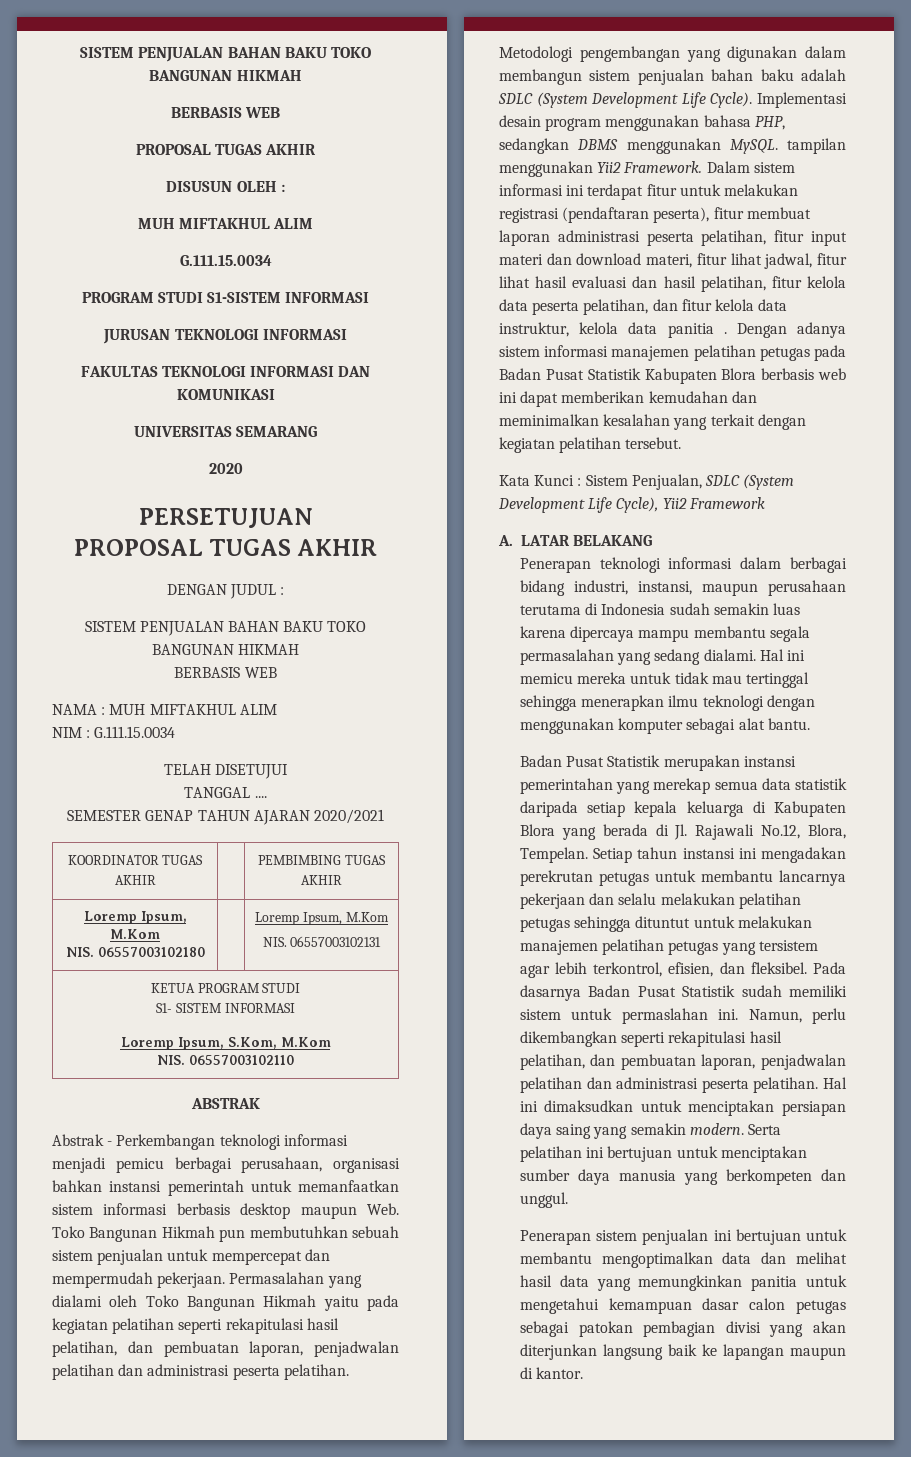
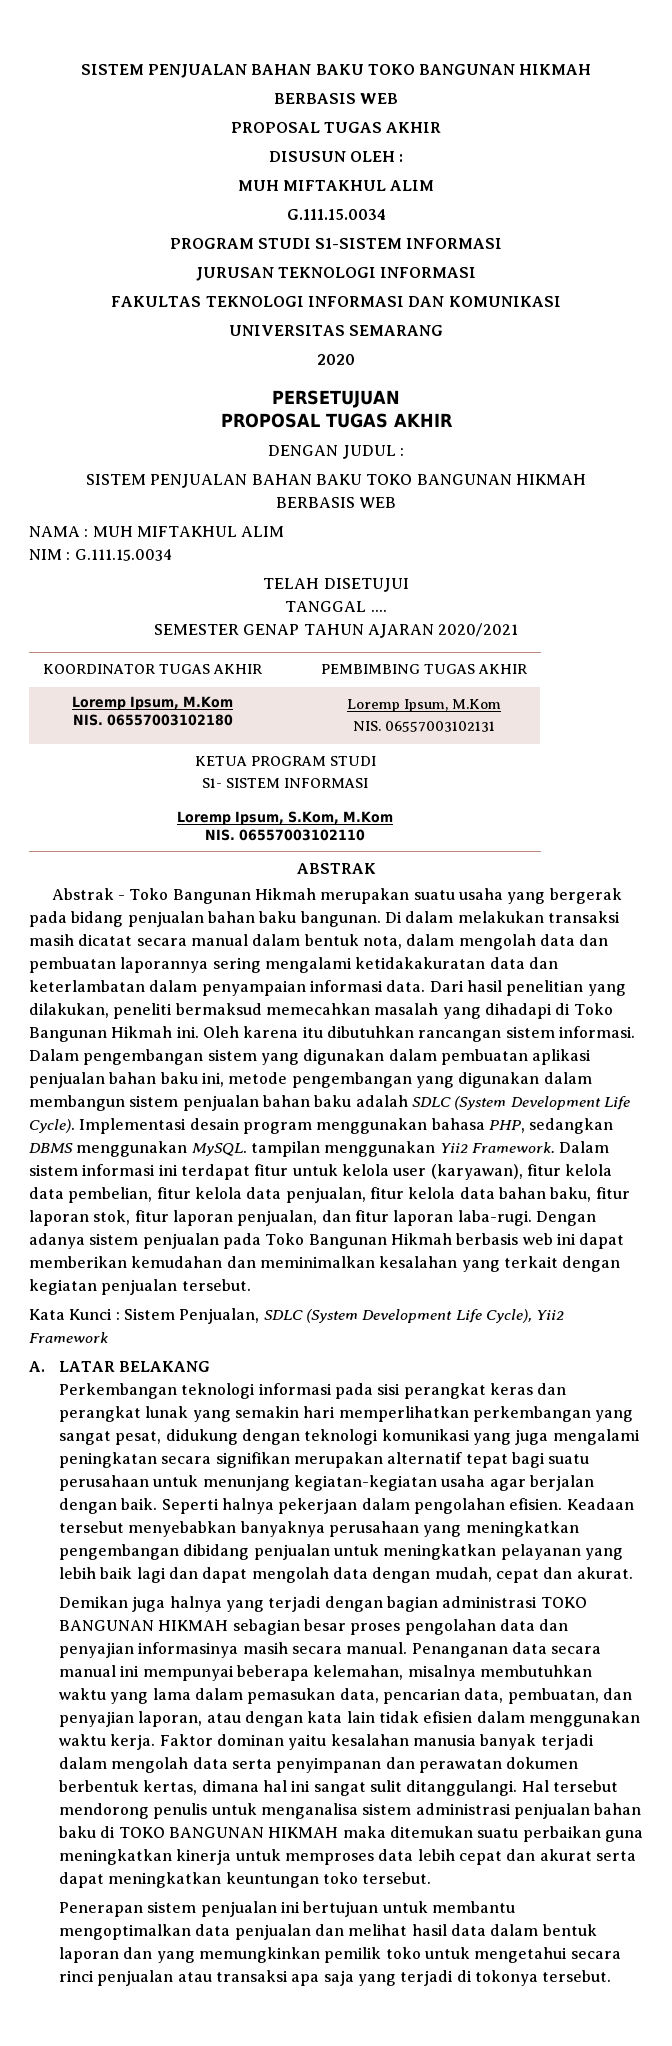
[116,1134,348,1150] [52,1157,400,1173] [52,1180,399,1196] [52,1203,399,1219] [52,1226,399,1242] [52,1249,330,1265] [52,1272,362,1288] [52,1295,399,1311] [52,1318,339,1334] [52,1341,399,1357] [52,1364,349,1380] [499,46,573,62] Perkembangan teknologi informasi menjadi pemicu berbagai perusahaan, organisasi bahkan instansi pemerintah untuk memanfaatkan sistem informasi berbasis desktop maupun Web. Toko Bangunan Hikmah pun membutuhkan sebuah sistem penjualan untuk mempercepat dan mempermudah pekerjaan. Permasalahan yang dialami oleh Toko Bangunan Hikmah yaitu pada kegiatan pelatihan seperti rekapitulasi hasil pelatihan, dan pembuatan laporan, penjadwalan pelatihan dan administrasi peserta pelatihan. Metodologi -> [129,888,622,904] [29,911,620,927] [29,934,609,950] [29,957,558,973] [29,980,626,996] [29,1003,613,1019] [29,1026,635,1042] [29,1049,592,1065] [29,1072,288,1088] Toko Bangunan Hikmah merupakan suatu usaha yang bergerak pada bidang penjualan bahan baku bangunan. Di dalam melakukan transaksi masih dicatat secara manual dalam bentuk nota, dalam mengolah data dan pembuatan laporannya sering mengalami ketidakakuratan data dan keterlambatan dalam penyampaian informasi data. Dari hasil penelitian yang dilakukan, peneliti bermaksud memecahkan masalah yang dihadapi di Toko Bangunan Hikmah ini. Oleh karena itu dibutuhkan rancangan sistem informasi. Dalam pengembangan sistem yang digunakan dalam pembuatan aplikasi penjualan bahan baku ini, metode
[723,184,798,196] [499,207,811,223] [499,230,847,246] [499,253,847,269] [499,276,846,292] [499,299,788,315] [499,322,846,338] [499,345,846,361] [499,368,757,384] melakukan registrasi (pendaftaran peserta), fitur membuat laporan administrasi peserta pelatihan, fitur input materi dan download materi, fitur lihat jadwal, fitur lihat hasil evaluasi dan hasil pelatihan, fitur kelola data peserta pelatihan, dan fitur kelola data instruktur, kelola data panitia . Dengan adanya sistem informasi manajemen pelatihan petugas pada Badan Pusat Statistik Kabupaten Blora -> [341,1164,613,1180] [29,1187,630,1203] [29,1210,596,1226] [29,1233,452,1249] kelola user (karyawan), fitur kelola data pembelian, fitur kelola data penjualan, fitur kelola data bahan baku, fitur laporan stok, fitur laporan penjualan, dan fitur laporan laba-rugi. Dengan adanya sistem penjualan pada Toko Bangunan Hikmah
[559,437,622,453] pelatihan -> [101,1279,178,1295] penjualan
[519,557,847,573] [519,580,846,596] [519,603,800,615] [519,626,810,642] [519,649,805,665] [519,672,809,688] [519,695,815,711] [519,718,810,734] [519,755,796,771] [519,778,847,794] [519,801,846,817] [519,824,846,840] [519,847,846,863] [519,870,846,886] [519,893,801,909] [519,916,812,932] [519,939,818,955] [519,962,846,978] [519,985,847,1001] [519,1008,846,1024] [519,1031,782,1047] [519,1054,846,1070] [519,1077,847,1093] [519,1100,846,1116] [519,1123,781,1139] [519,1146,807,1162] [519,1169,846,1185] [519,1192,568,1208] Penerapan teknologi informasi dalam berbagai bidang industri, instansi, maupun perusahaan terutama di Indonesia sudah semakin luas karena dipercaya mampu membantu segala permasalahan yang sedang dialami. Hal ini memicu mereka untuk tidak mau tertinggal sehingga menerapkan ilmu teknologi dengan menggunakan komputer sebagai alat bantu. // Badan Pusat Statistik merupakan instansi pemerintahan yang merekap semua data statistik daripada setiap kepala keluarga di Kabupaten Blora yang berada di Jl. Rajawali No.12, Blora, Tempelan. Setiap tahun instansi ini mengadakan perekrutan petugas untuk membantu lancarnya pekerjaan dan selalu melakukan pelatihan petugas sehingga dituntut untuk melakukan manajemen pelatihan petugas yang tersistem agar lebih terkontrol, efisien, dan fleksibel. Pada dasarnya Badan Pusat Statistik sudah memiliki sistem untuk permaslahan ini. Namun, perlu dikembangkan seperti rekapitulasi hasil pelatihan, dan pembuatan laporan, penjadwalan pelatihan dan administrasi peserta pelatihan. Hal ini dimaksudkan untuk menciptakan persiapan daya saing yang semakin modern. Serta pelatihan ini bertujuan untuk menciptakan sumber daya manusia yang berkompeten dan unggul. -> [59,1383,567,1399] [59,1406,634,1422] [59,1429,640,1445] [59,1452,590,1468] [59,1475,594,1491] [59,1498,634,1514] [59,1521,579,1537] [59,1544,623,1560] [59,1567,633,1583] [59,1596,587,1612] [59,1619,569,1635] [59,1642,602,1658] [59,1665,592,1681] [59,1688,632,1704] [59,1711,640,1727] [59,1734,594,1750] [59,1757,579,1773] [59,1780,618,1796] [59,1803,642,1819] [59,1826,643,1842] [59,1849,636,1865] [59,1872,432,1888] Perkembangan teknologi informasi pada sisi perangkat keras dan perangkat lunak yang semakin hari memperlihatkan perkembangan yang sangat pesat, didukung dengan teknologi komunikasi yang juga mengalami peningkatan secara signifikan merupakan alternatif tepat bagi suatu perusahaan untuk menunjang kegiatan-kegiatan usaha agar berjalan dengan baik. Seperti halnya pekerjaan dalam pengolahan efisien. Keadaan tersebut menyebabkan banyaknya perusahaan yang meningkatkan pengembangan dibidang penjualan untuk meningkatkan pelayanan yang lebih baik lagi dan dapat mengolah data dengan mudah, cepat dan akurat. // Demikan juga halnya yang terjadi dengan bagian administrasi TOKO BANGUNAN HIKMAH sebagian besar proses pengolahan data dan penyajian informasinya masih secara manual. Penanganan data secara manual ini mempunyai beberapa kelemahan, misalnya membutuhkan waktu yang lama dalam pemasukan data, pencarian data, pembuatan, dan penyajian laporan, atau dengan kata lain tidak efisien dalam menggunakan waktu kerja. Faktor dominan yaitu kesalahan manusia banyak terjadi dalam mengolah data serta penyimpanan dan perawatan dokumen berbentuk kertas, dimana hal ini sangat sulit ditanggulangi. Hal tersebut mendorong penulis untuk menganalisa sistem administrasi penjualan bahan baku di TOKO BANGUNAN HIKMAH maka ditemukan suatu perbaikan guna meningkatkan kinerja untuk memproses data lebih cepat dan akurat serta dapat meningkatkan keuntungan toko tersebut.
(752, 1258) none -> [234,1924,311,1940] penjualan
[596,1275,847,1291] [519,1298,846,1314] [519,1321,846,1337] [519,1344,846,1360] [519,1367,584,1379] yang memungkinkan panitia untuk mengetahui kemampuan dasar calon petugas sebagai patokan pembagian divisi yang akan diterjunkan langsung baik ke lapangan maupun di kantor. -> [490,1924,597,1936] [59,1947,621,1963] [59,1970,612,1986] dalam bentuk laporan dan yang memungkinkan pemilik toko untuk mengetahui secara rinci penjualan atau transaksi apa saja yang terjadi di tokonya tersebut.

